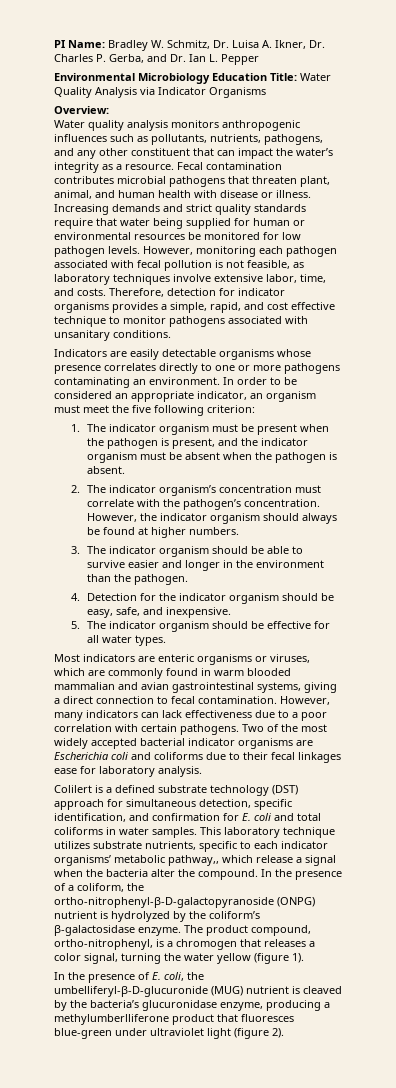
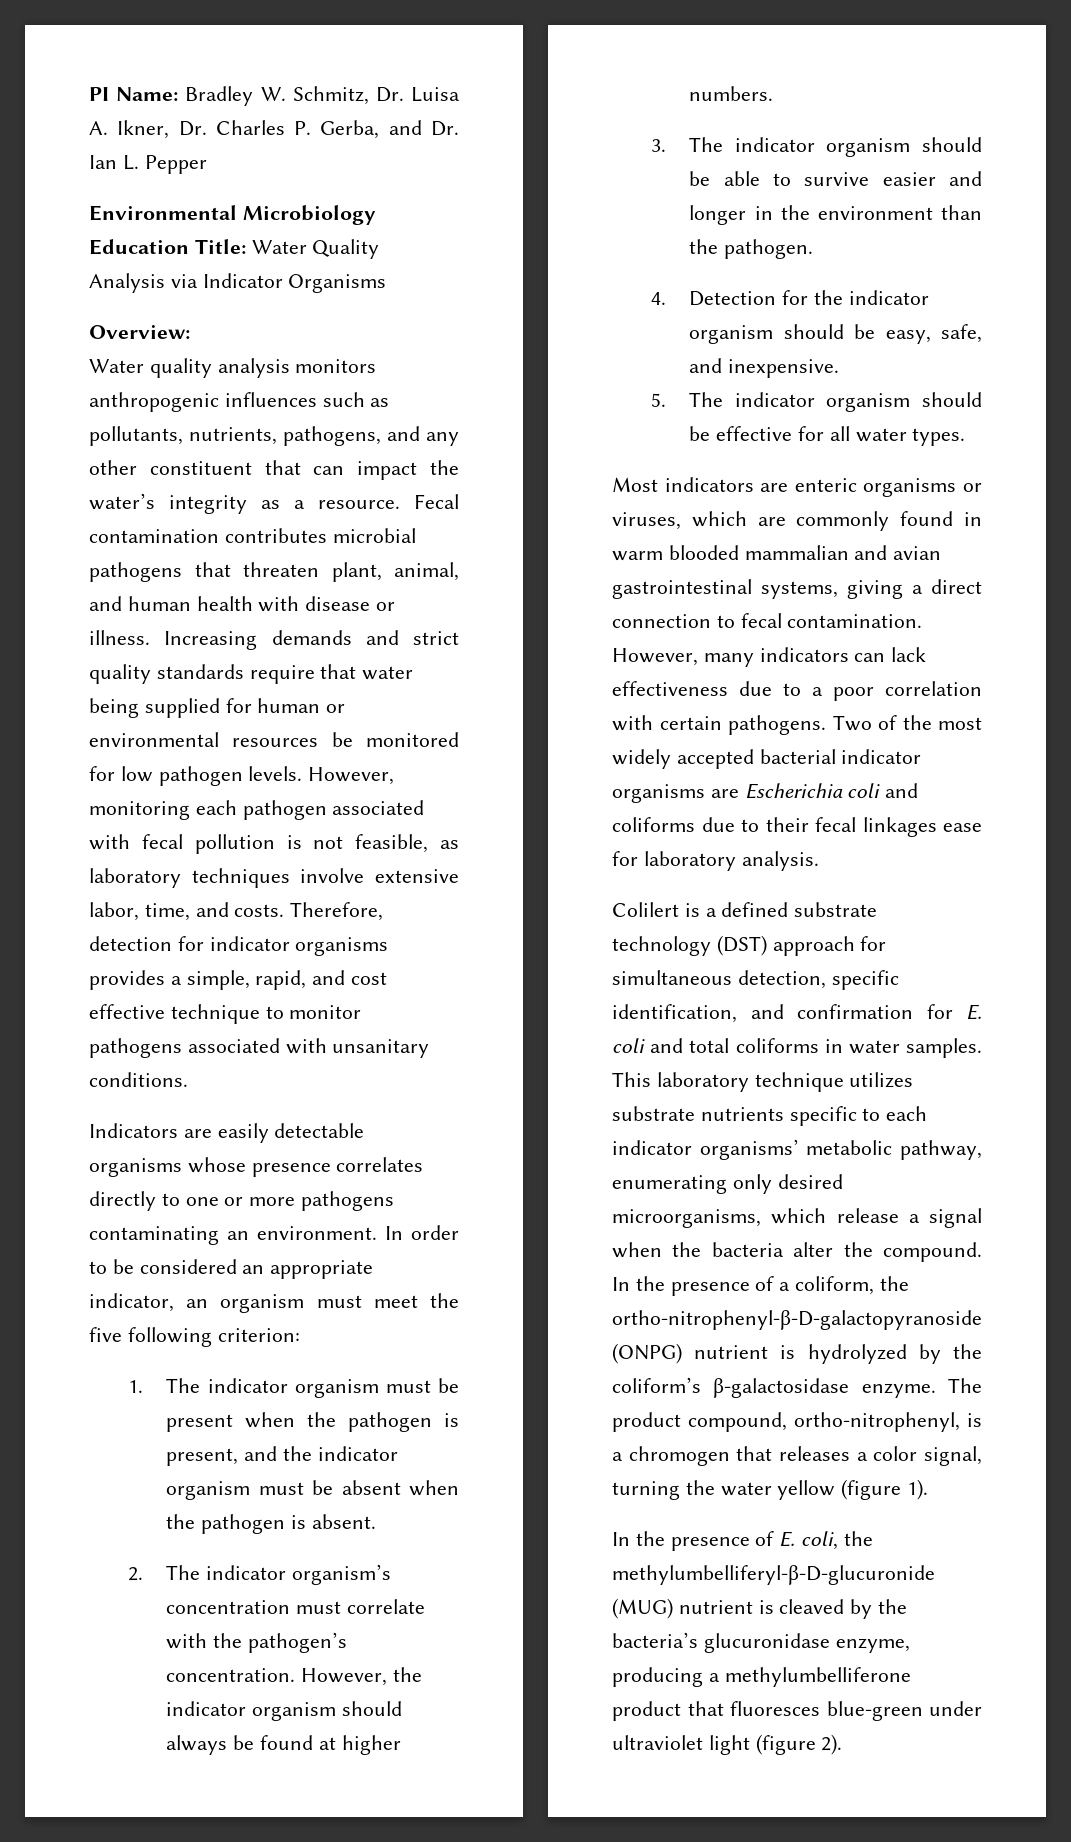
[145,841,196,850] nutrients, -> [700,1107,784,1121] nutrients
[168,855,219,866] pathway,, -> [900,1140,982,1160] [612,1174,843,1194] [612,1209,761,1228] pathway, enumerating only desired microorganisms,
[54,986,208,997] umbelliferyl-β-D-glucuronide -> [612,1565,935,1585] methylumbelliferyl-β-D-glucuronide
[54,1014,169,1025] methylumberlliferone -> [724,1667,911,1687] methylumbelliferone

